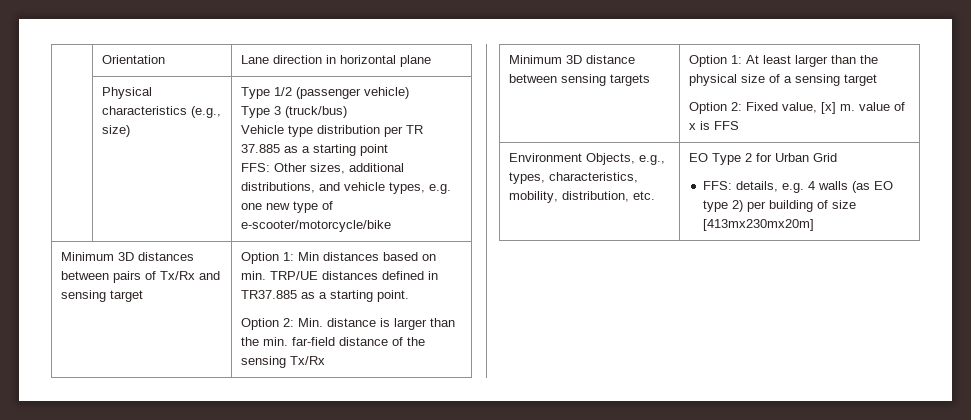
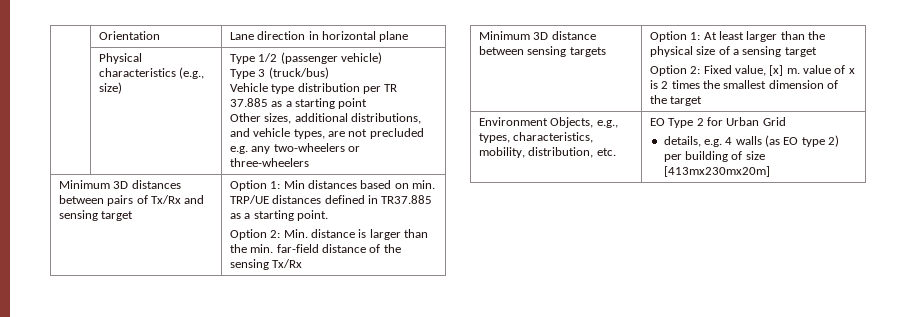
[240,163,270,172] FFS: -> (368, 103) none
[428,184,451,194] [240,201,333,213] [240,220,391,232] e.g. one new type of e-scooter/motorcycle/bike -> [327,128,424,139] [229,143,360,154] [229,158,309,167] are not precluded e.g. any two-wheelers or three-wheelers
[713,121,739,130] FFS -> [661,80,839,89] [649,95,703,106] 2 times the smallest dimension of the target
[703,181,733,190] FFS: -> (786, 121) none

